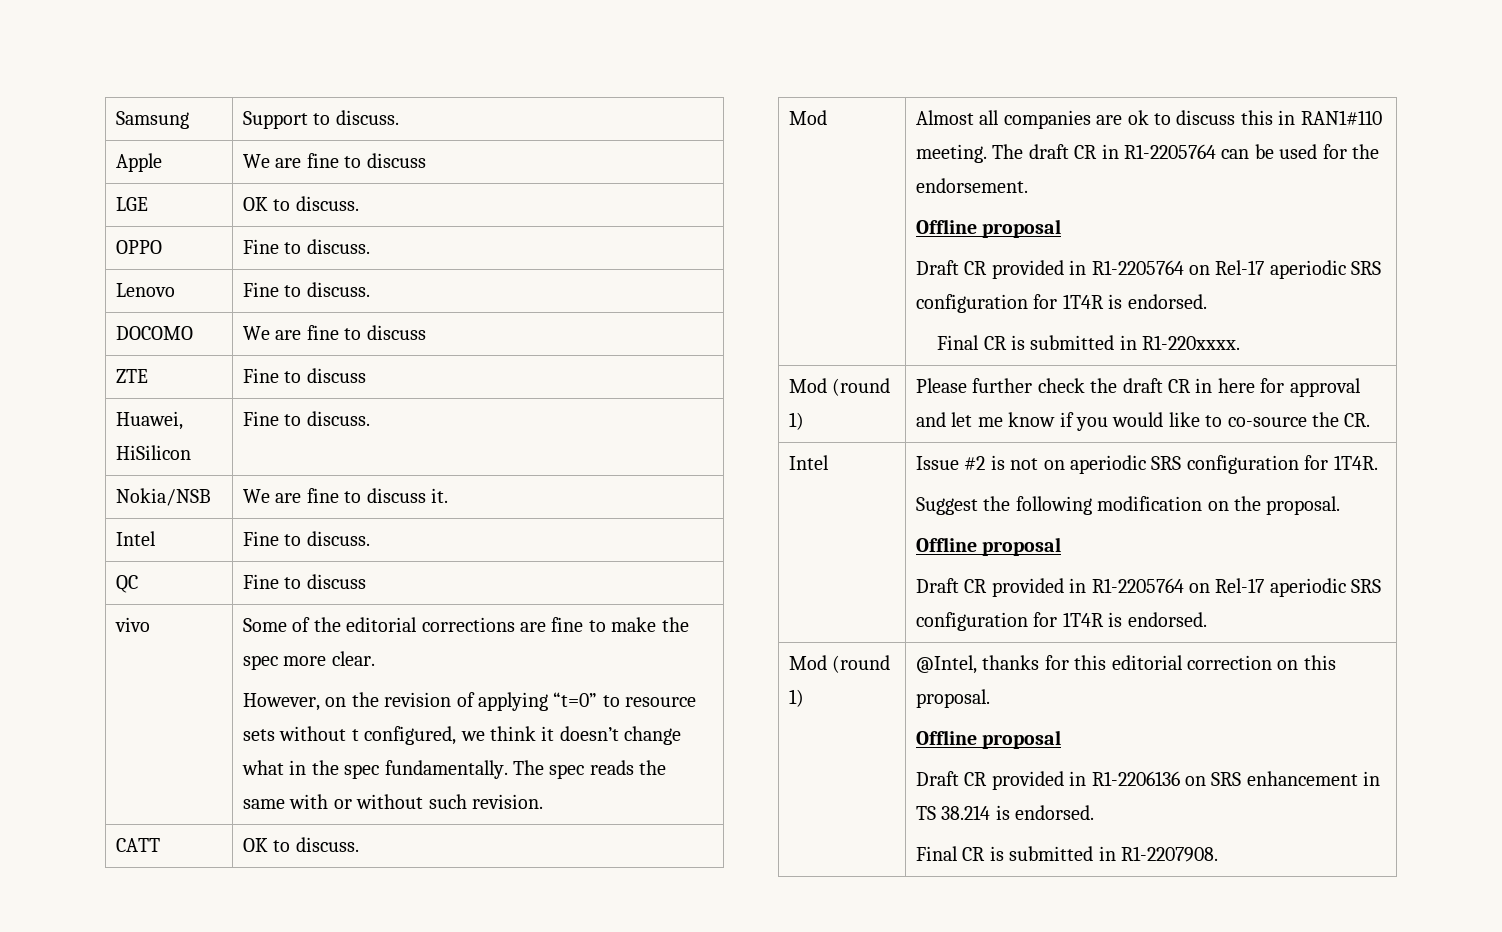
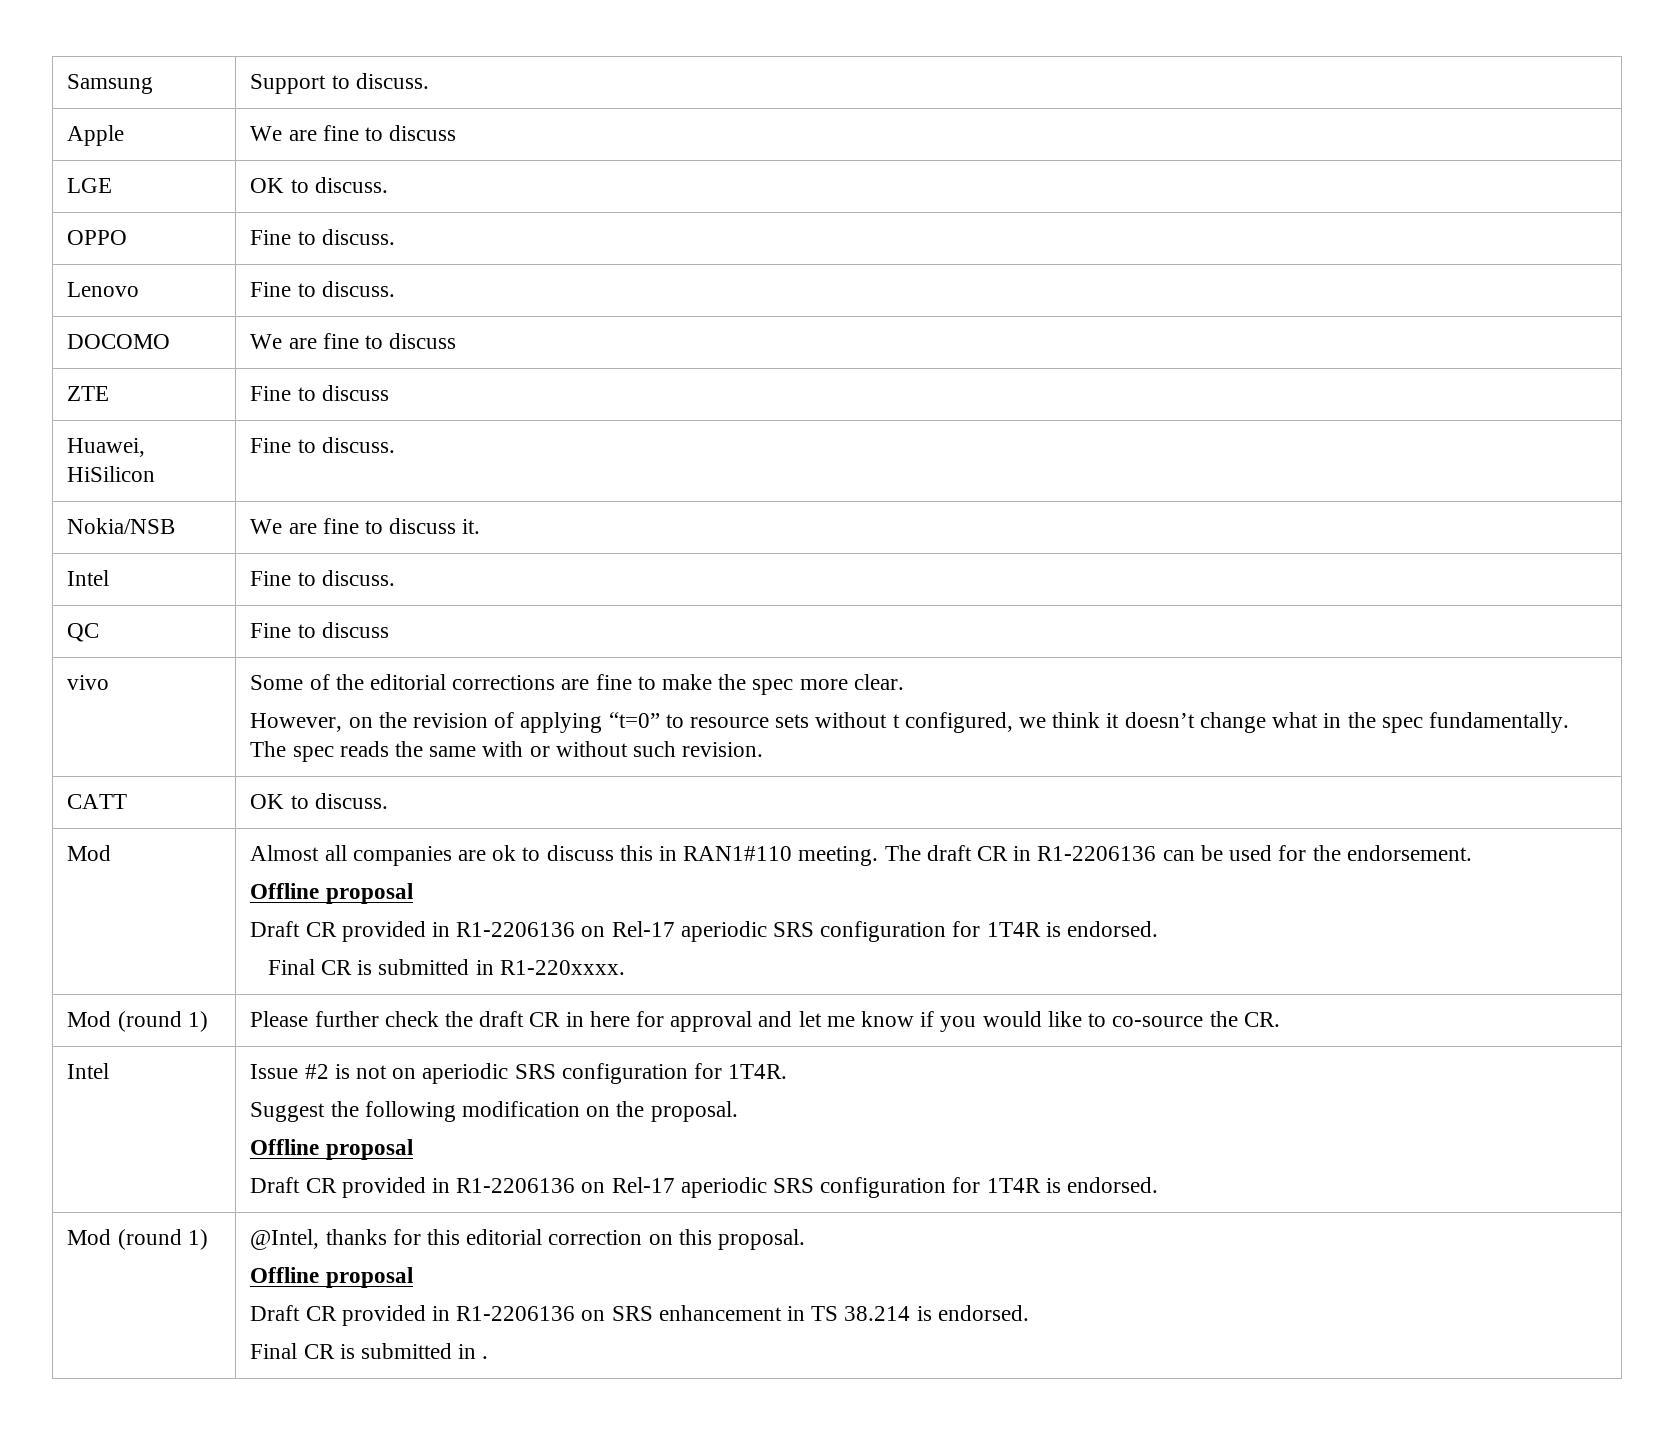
[1124,144,1217,159] R1-2205764 -> [1037,846,1157,861] R1-2206136
[1091,260,1184,275] R1-2205764 -> [456,922,576,937] R1-2206136
[1091,578,1184,593] R1-2205764 -> [456,1178,576,1193] R1-2206136
[1121,846,1219,862] R1-2207908. -> [482,1356,489,1359] .

